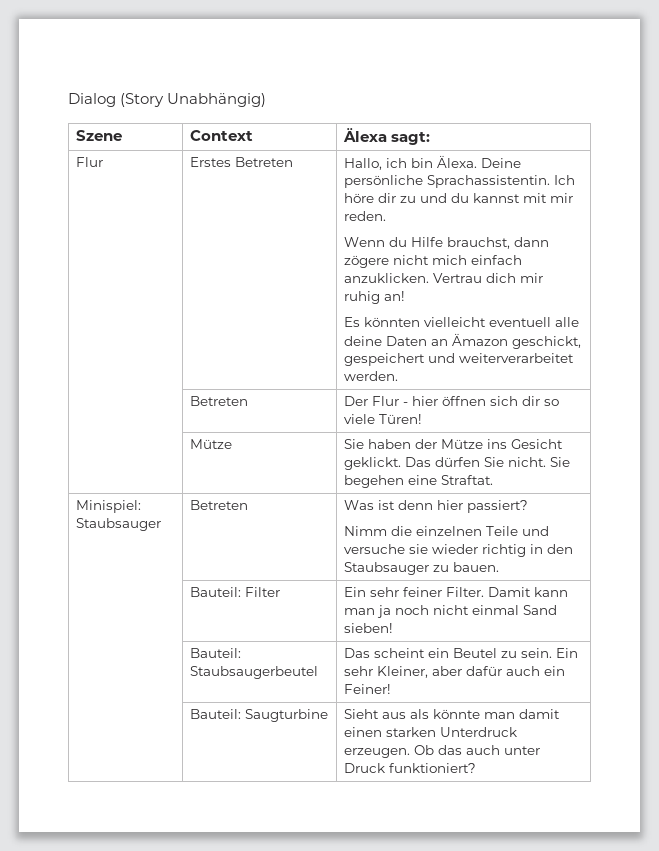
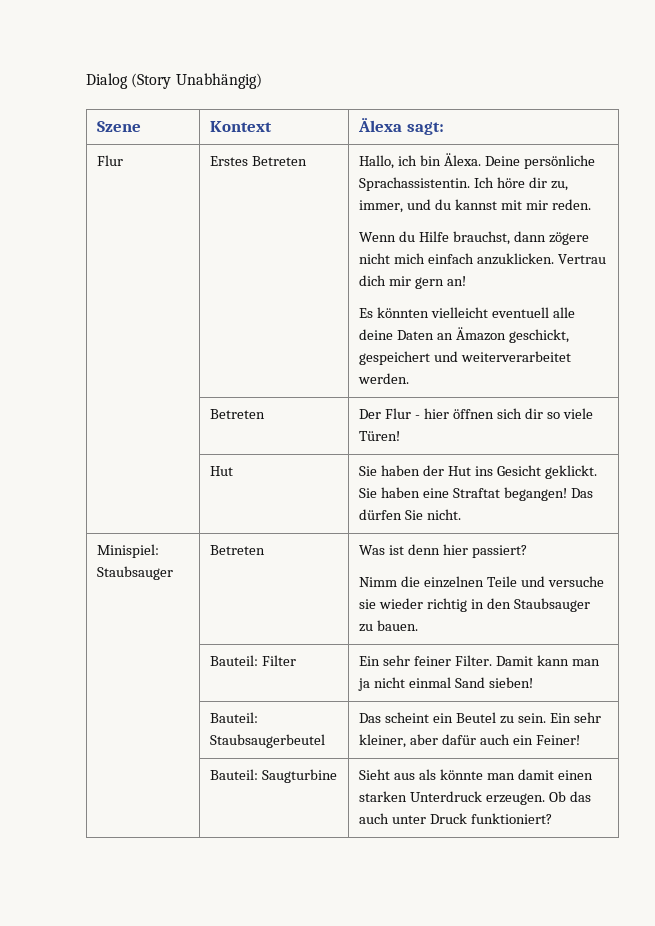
[190,130,254,141] Context -> [210,121,273,132] Kontext
[400,196,417,203] zu -> [550,181,568,191] [359,200,404,213] zu, immer,
[344,291,381,304] ruhig -> [415,277,445,289] gern
[190,439,233,449] Mütze -> [210,466,234,476] Hut
[441,439,484,449] Mütze -> [448,466,472,476] Hut
(402, 463) none -> [359,487,567,501] Sie haben eine Straftat begangen!
[550,457,571,467] [344,475,494,488] Sie begehen eine Straftat. -> (462, 514) none
[395,605,430,615] noch -> (371, 684) none
[377,666,429,678] Kleiner, -> [359,734,407,748] kleiner,

